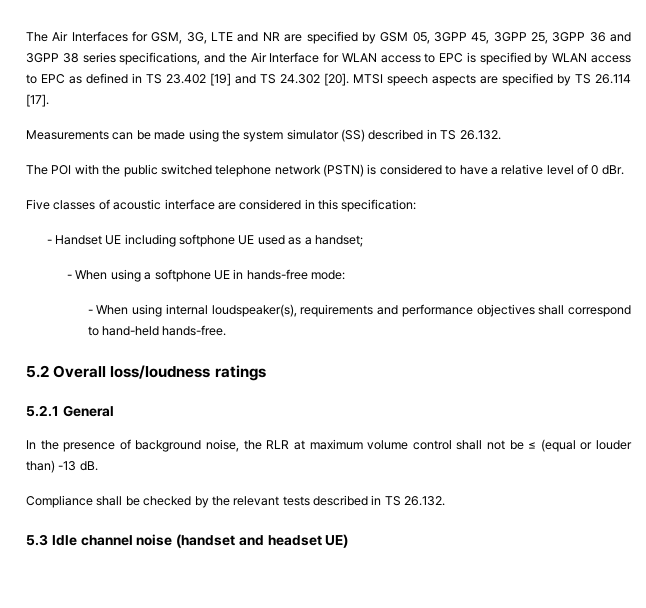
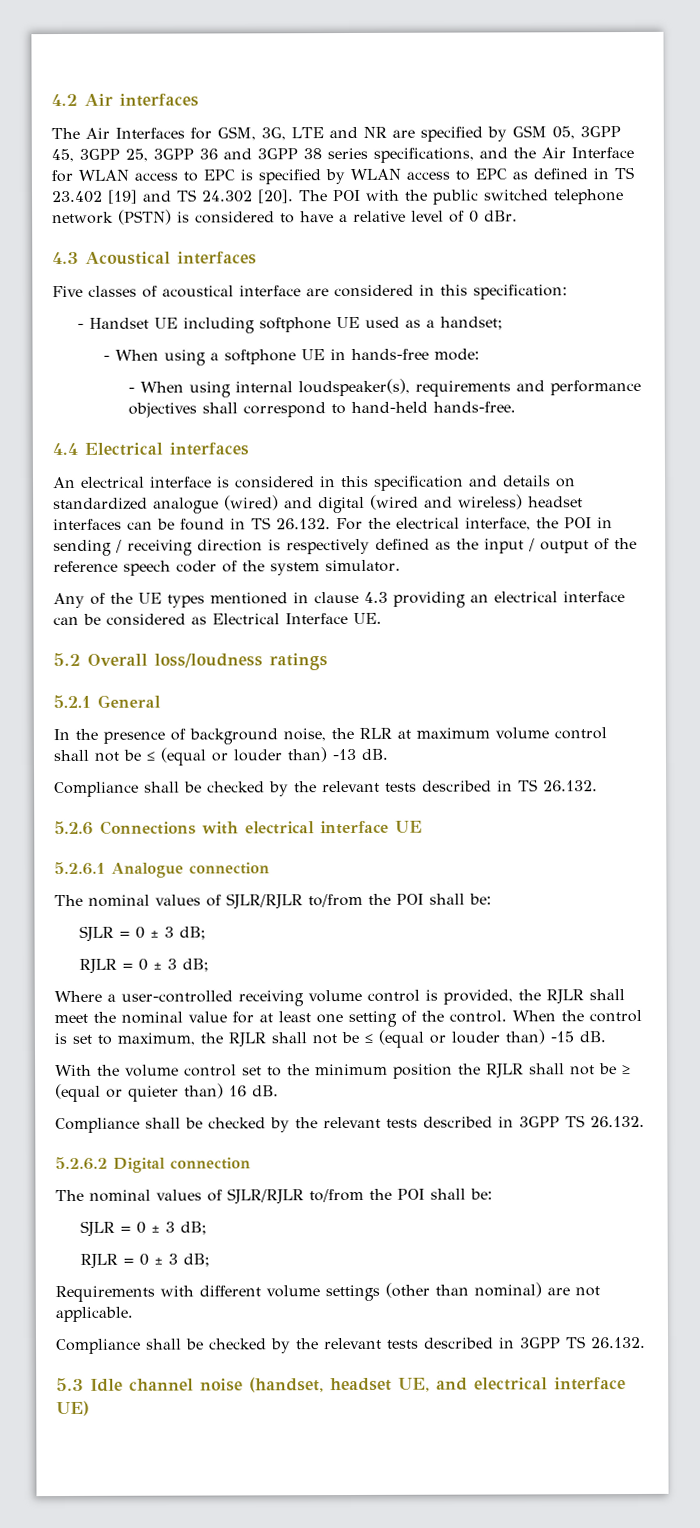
(26, 37) none -> [51,93,199,107] 4.2 Air interfaces //
[353,73,631,86] [26,94,49,107] [26,129,501,142] MTSI speech aspects are specified by TS 26.114 [17]. // Measurements can be made using the system simulator (SS) described in TS 26.132. // -> (294, 196) none
(624, 170) none -> [52,251,257,265] // 4.3 Acoustical interfaces
[113,199,162,210] acoustic -> [162,285,234,298] acoustical
(227, 330) none -> [52,442,249,456] [52,475,576,491] [53,494,583,514] [53,517,613,531] [53,537,637,557] [53,559,401,576] [53,591,625,609] [53,612,382,626] // 4.4 Electrical interfaces // An electrical interface is considered in this specification and details on standardized analogue (wired) and digital (wired and wireless) headset interfaces can be found in TS 26.132. For the electrical interface, the POI in sending / receiving direction is respectively defined as the input / output of the reference speech coder of the system simulator. // Any of the UE types mentioned in clause 4.3 providing an electrical interface can be considered as Electrical Interface UE.
[26,534,322,548] 5.3 Idle channel noise (handset and headset -> [54,820,422,836] [54,861,270,878] [54,893,492,910] [79,925,207,942] [79,958,210,974] [54,989,625,1007] [54,1009,642,1028] [54,1029,606,1048] [55,1063,631,1079] [55,1083,279,1103] [55,1115,645,1134] [55,1156,251,1173] [55,1188,493,1205] [80,1220,208,1237] [80,1253,211,1269] [55,1282,600,1303] [55,1306,133,1323] [56,1336,646,1355] [56,1377,626,1393] 5.2.6 Connections with electrical interface UE // 5.2.6.1 Analogue connection // The nominal values of SJLR/RJLR to/from the POI shall be: // SJLR = 0 ± 3 dB; // RJLR = 0 ± 3 dB; // Where a user-controlled receiving volume control is provided, the RJLR shall meet the nominal value for at least one setting of the control. When the control is set to maximum, the RJLR shall not be ≤ (equal or louder than) -15 dB. // With the volume control set to the minimum position the RJLR shall not be ≥ (equal or quieter than) 16 dB. // Compliance shall be checked by the relevant tests described in 3GPP TS 26.132. // 5.2.6.2 Digital connection // The nominal values of SJLR/RJLR to/from the POI shall be: // SJLR = 0 ± 3 dB; // RJLR = 0 ± 3 dB; // Requirements with different volume settings (other than nominal) are not applicable. // Compliance shall be checked by the relevant tests described in 3GPP TS 26.132. // 5.3 Idle channel noise (handset, headset UE, and electrical interface

